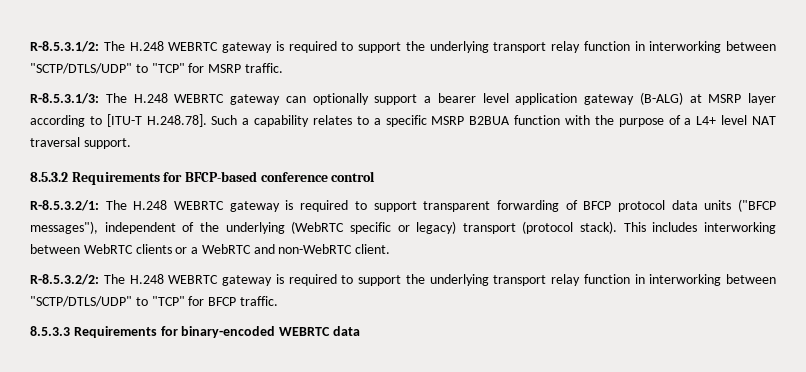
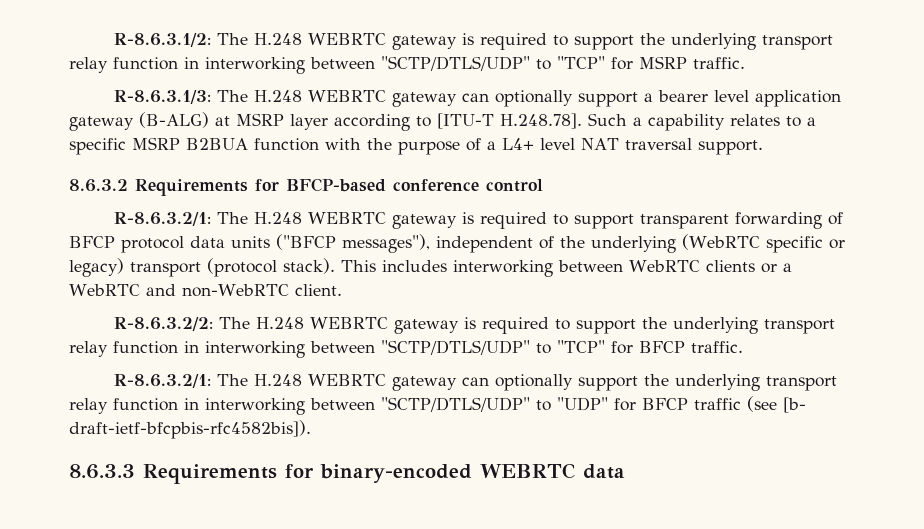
[30,41,99,52] R-8.5.3.1/2: -> [113,33,211,47] R-8.6.3.1/2:
[30,93,99,104] R-8.5.3.1/3: -> [113,90,211,104] R-8.6.3.1/3:
[30,172,68,182] 8.5.3.2 -> [69,179,128,192] 8.6.3.2
[30,200,99,211] R-8.5.3.2/1: -> [113,212,211,226] R-8.6.3.2/1:
[30,274,99,285] R-8.5.3.2/2: -> [113,317,213,331] R-8.6.3.2/2:
[30,326,70,336] 8.5.3.3 -> [113,374,837,391] [69,396,806,415] [69,420,311,439] [69,464,135,479] R-8.6.3.2/1: The H.248 WEBRTC gateway can optionally support the underlying transport relay function in interworking between "SCTP/DTLS/UDP" to "UDP" for BFCP traffic (see [b- draft-ietf-bfcpbis-rfc4582bis]). // 8.6.3.3

